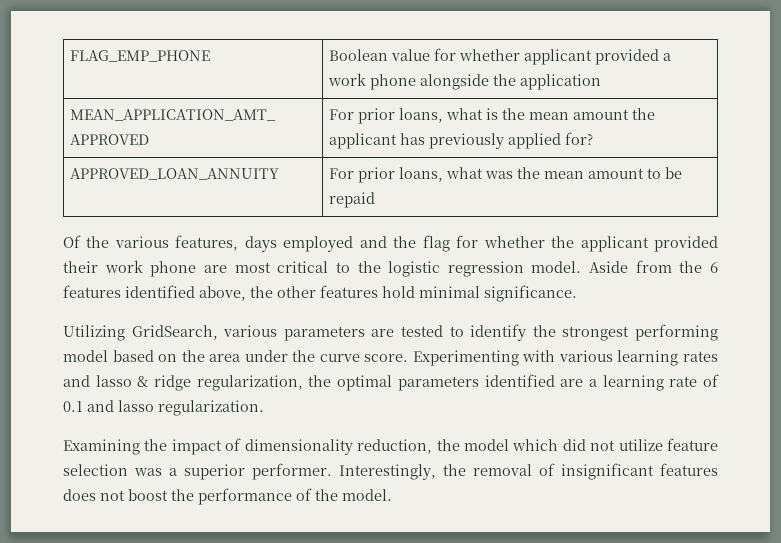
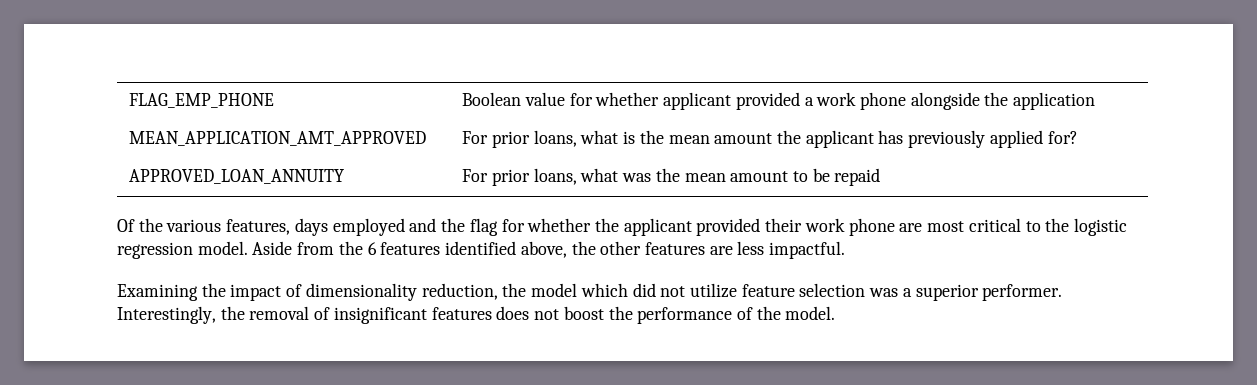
[382,285,577,302] [63,324,719,341] [63,350,718,366] [63,374,720,391] [63,400,264,416] hold minimal significance. // Utilizing GridSearch, various parameters are tested to identify the strongest performing model based on the area under the curve score. Experimenting with various learning rates and lasso & ridge regularization, the optimal parameters identified are a learning rate of 0.1 and lasso regularization. -> [709,241,846,259] are less impactful.

